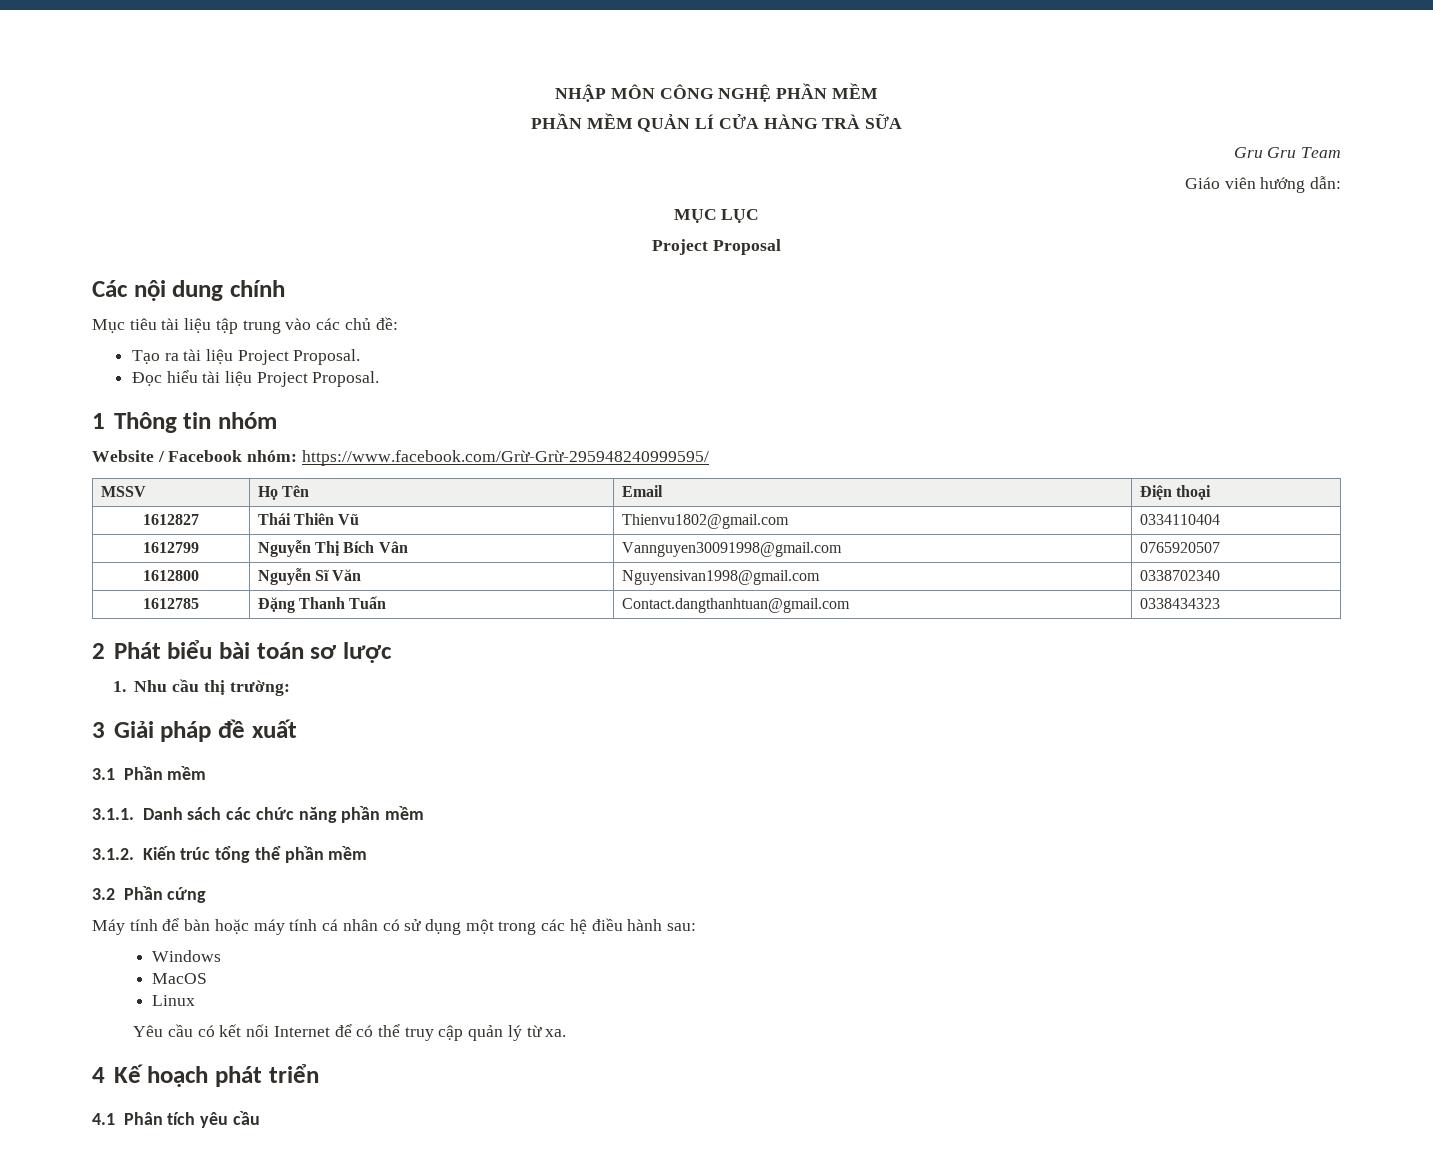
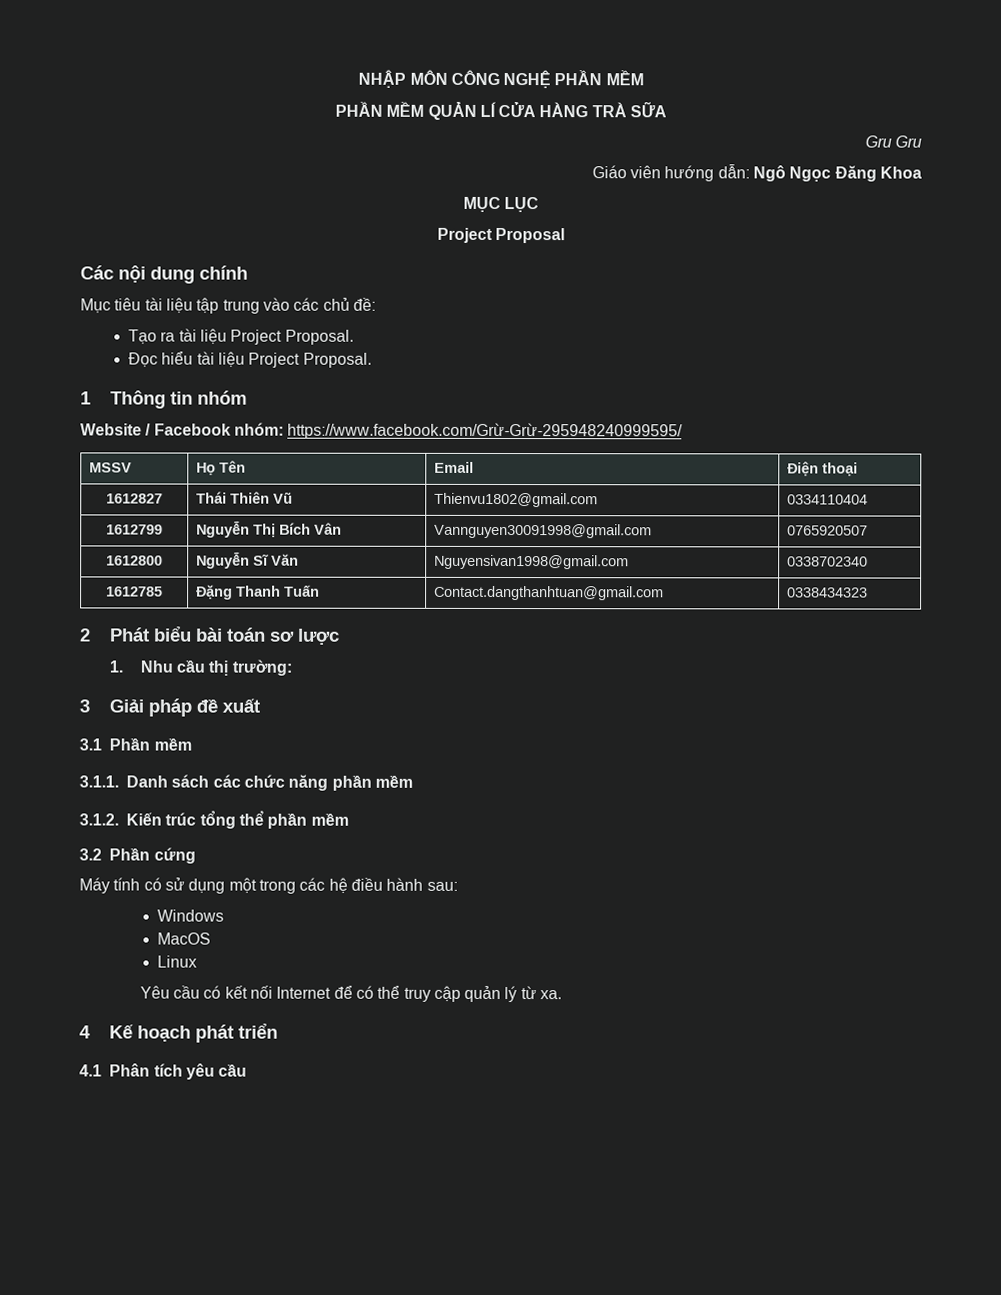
[1300,147,1341,158] Team -> (922, 141) none
(1341, 182) none -> [753,165,923,182] Ngô Ngọc Đăng Khoa
[162,918,378,935] để bàn hoặc máy tính cá nhân -> (141, 884) none

